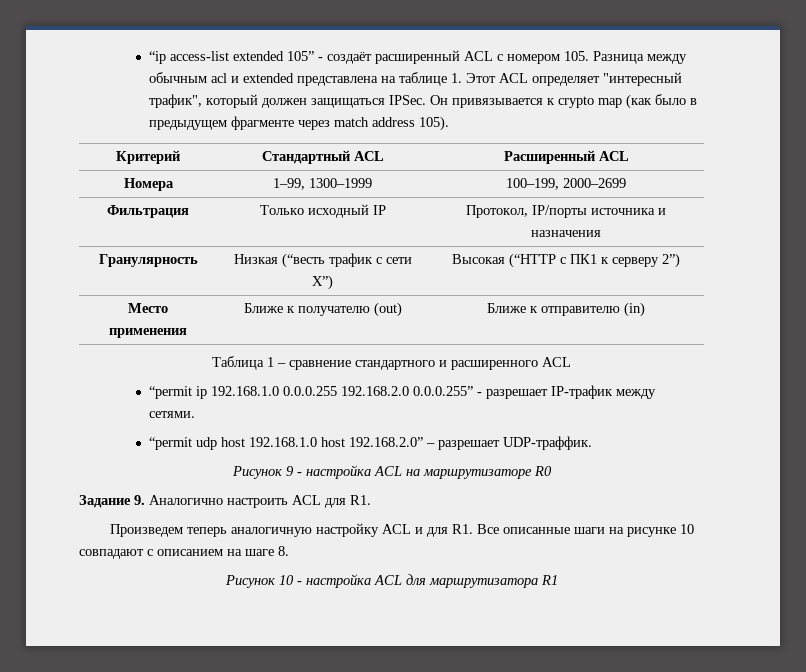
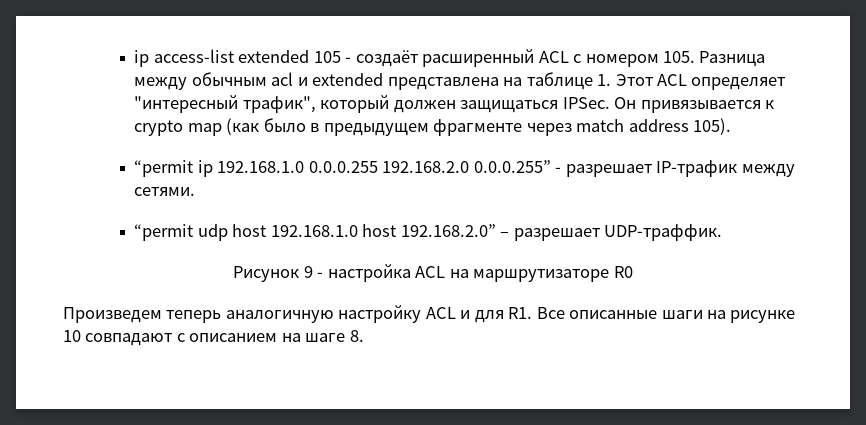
[148,51,166,64] “ip -> [134,50,150,67] ip
[286,51,314,61] 105” -> [313,51,341,63] 105
[116,150,180,164] [261,150,384,164] [503,150,629,164] [123,178,174,191] [273,178,372,190] [506,178,626,190] [107,205,189,218] [259,204,386,218] [466,205,666,218] [531,230,601,237] [98,254,198,267] [233,253,412,268] [312,275,333,290] [452,253,680,268] [128,303,168,313] [109,328,187,338] [243,302,402,317] [487,302,645,317] [212,356,571,370] // Критерий | Стандартный ACL | Расширенный ACL // Номера | 1–99, 1300–1999 | 100–199, 2000–2699 // Фильтрация | Только исходный IP | Протокол, IP/порты источника и назначения // Гранулярность | Низкая (“весть трафик с сети X”) | Высокая (“HTTP с ПК1 к серверу 2”) // Место применения | Ближе к получателю (out) | Ближе к отправителю (in) // Таблица 1 – сравнение стандартного и расширенного ACL -> (732, 126) none
[79,495,371,508] // Задание 9. Аналогично настроить ACL для R1. -> (633, 272) none
[224,574,558,588] // Рисунок 10 - настройка ACL для маршрутизатора R1 -> (364, 336) none

